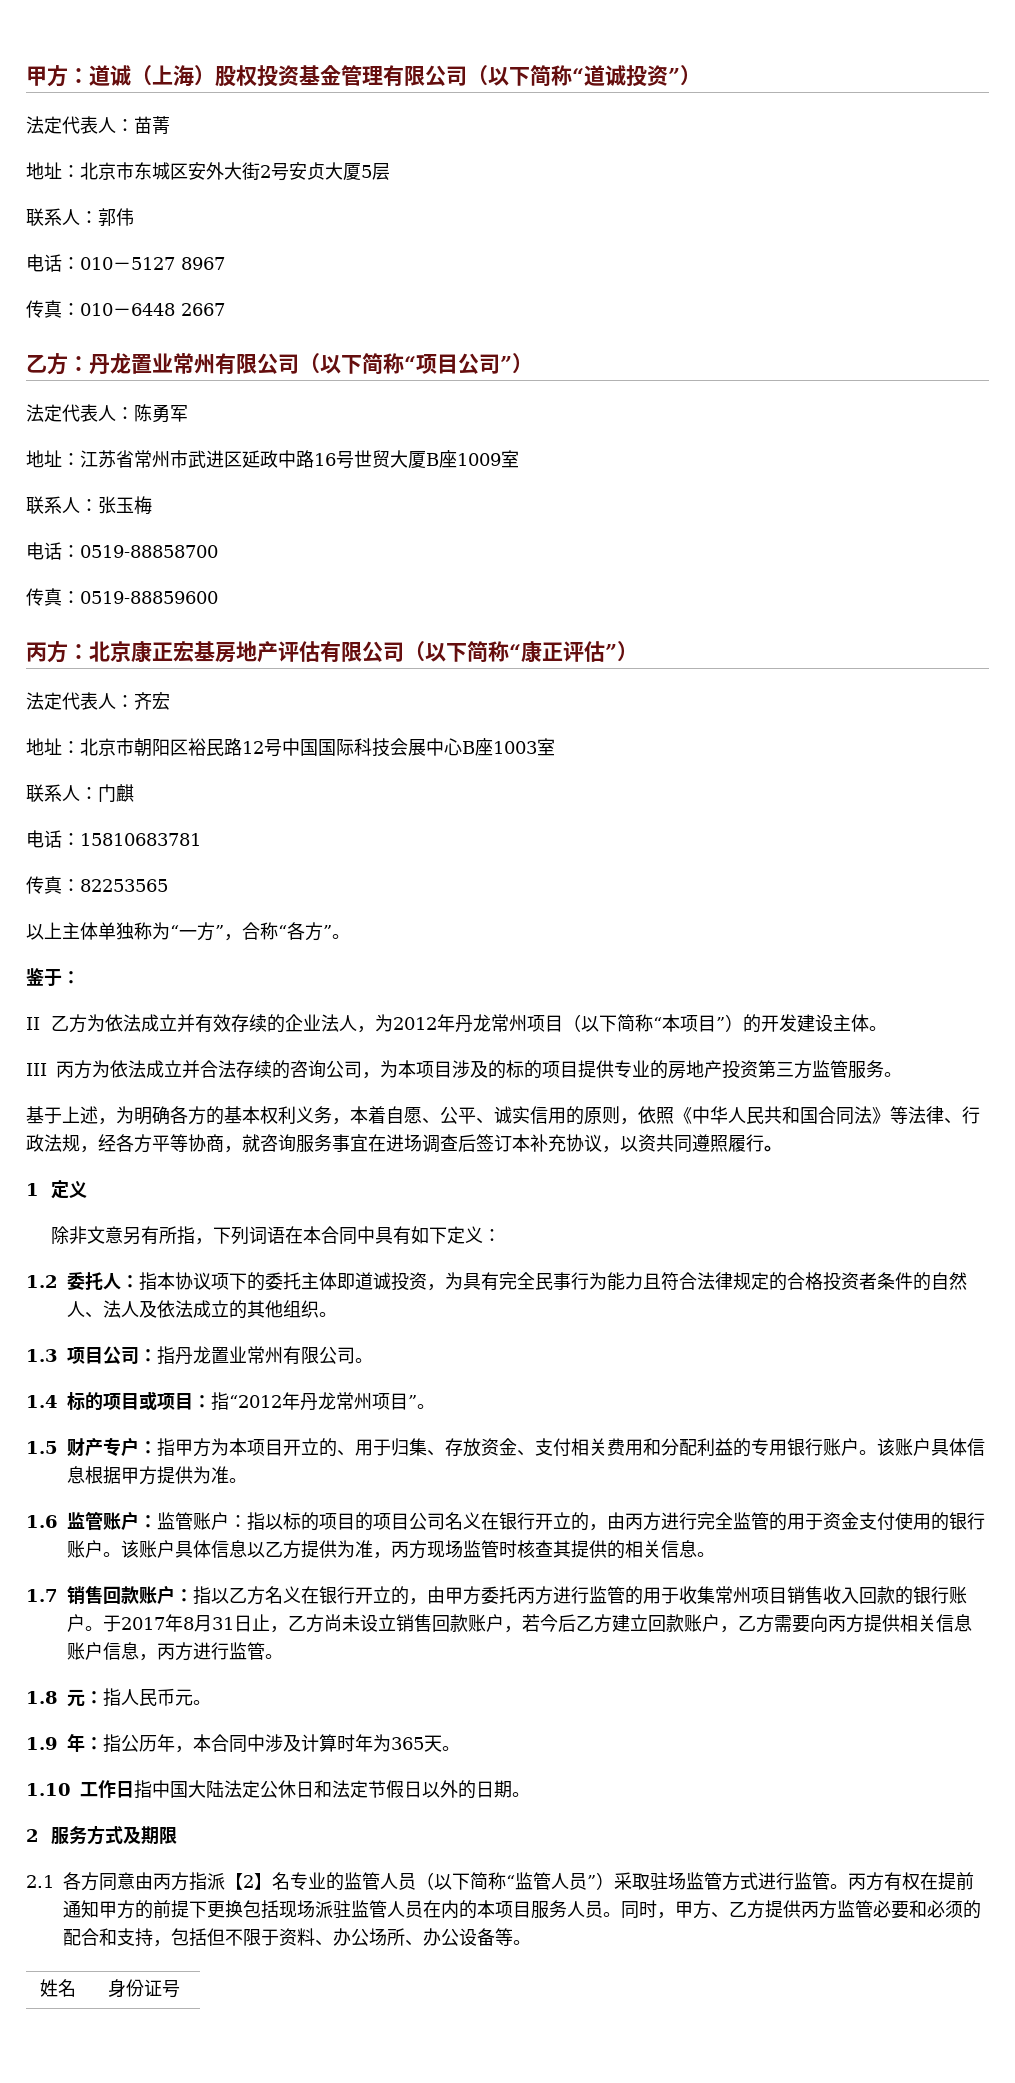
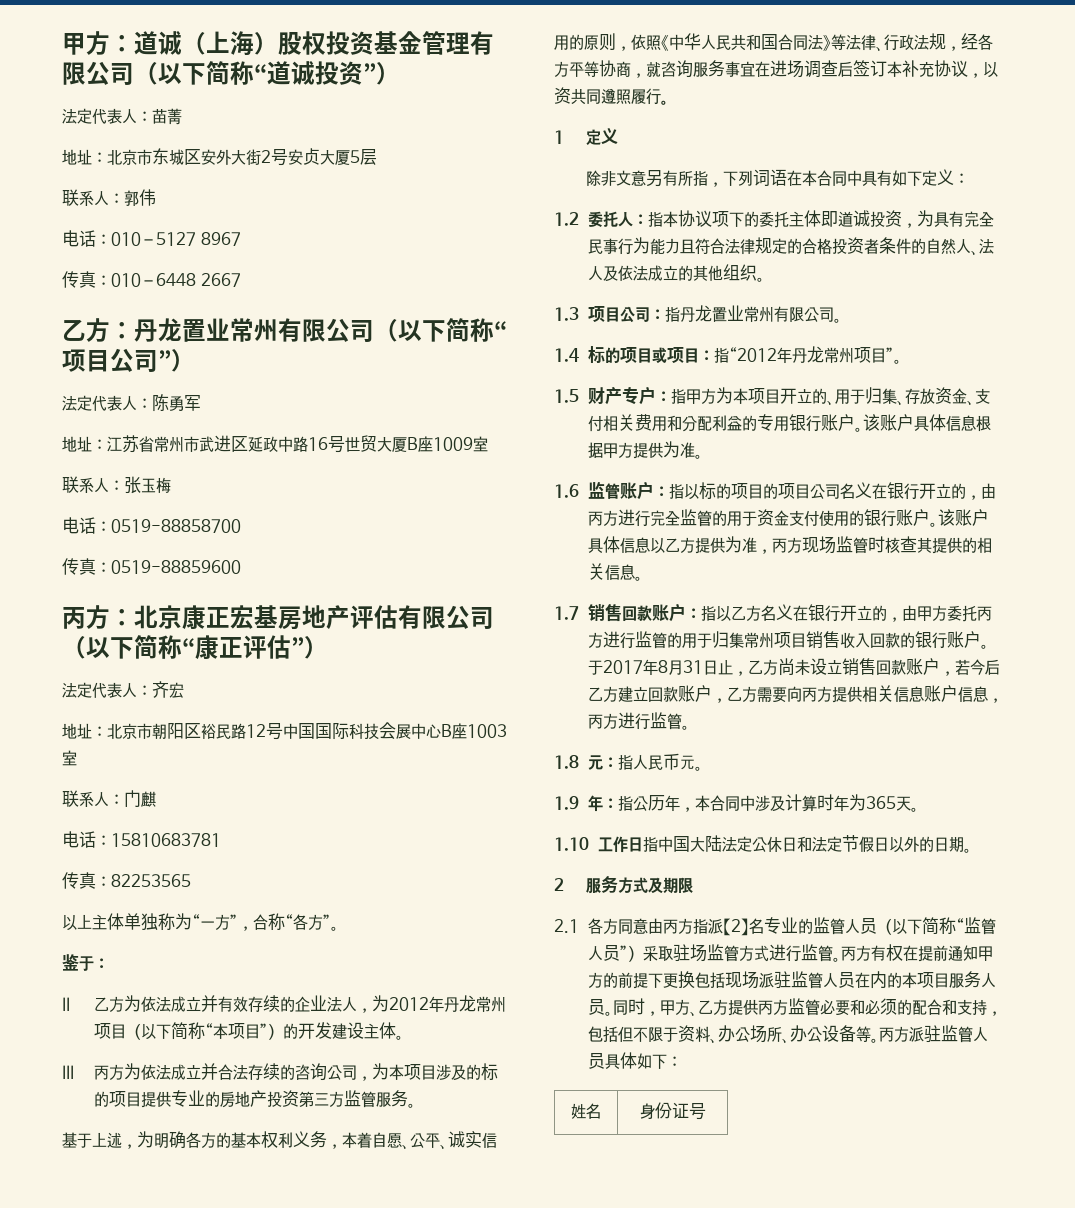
[157,1512,247,1530] 监管账户： -> (669, 491) none
[679,1586,697,1605] 收 -> [711,631,729,648] 归
(531, 1942) none -> [878,1025,988,1043] [587,1052,682,1070] 丙方派驻监管人员具体如下：

